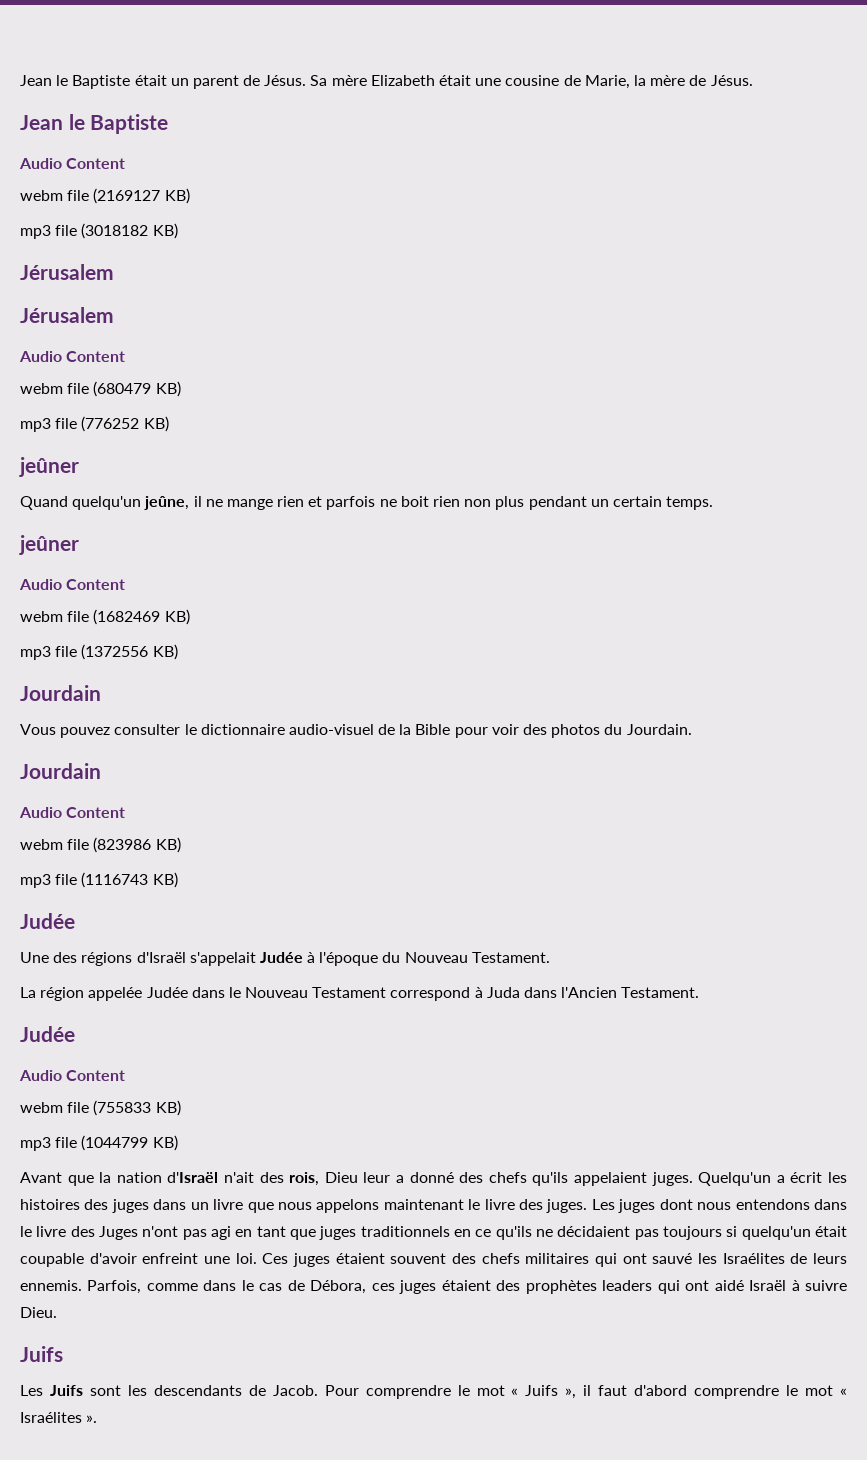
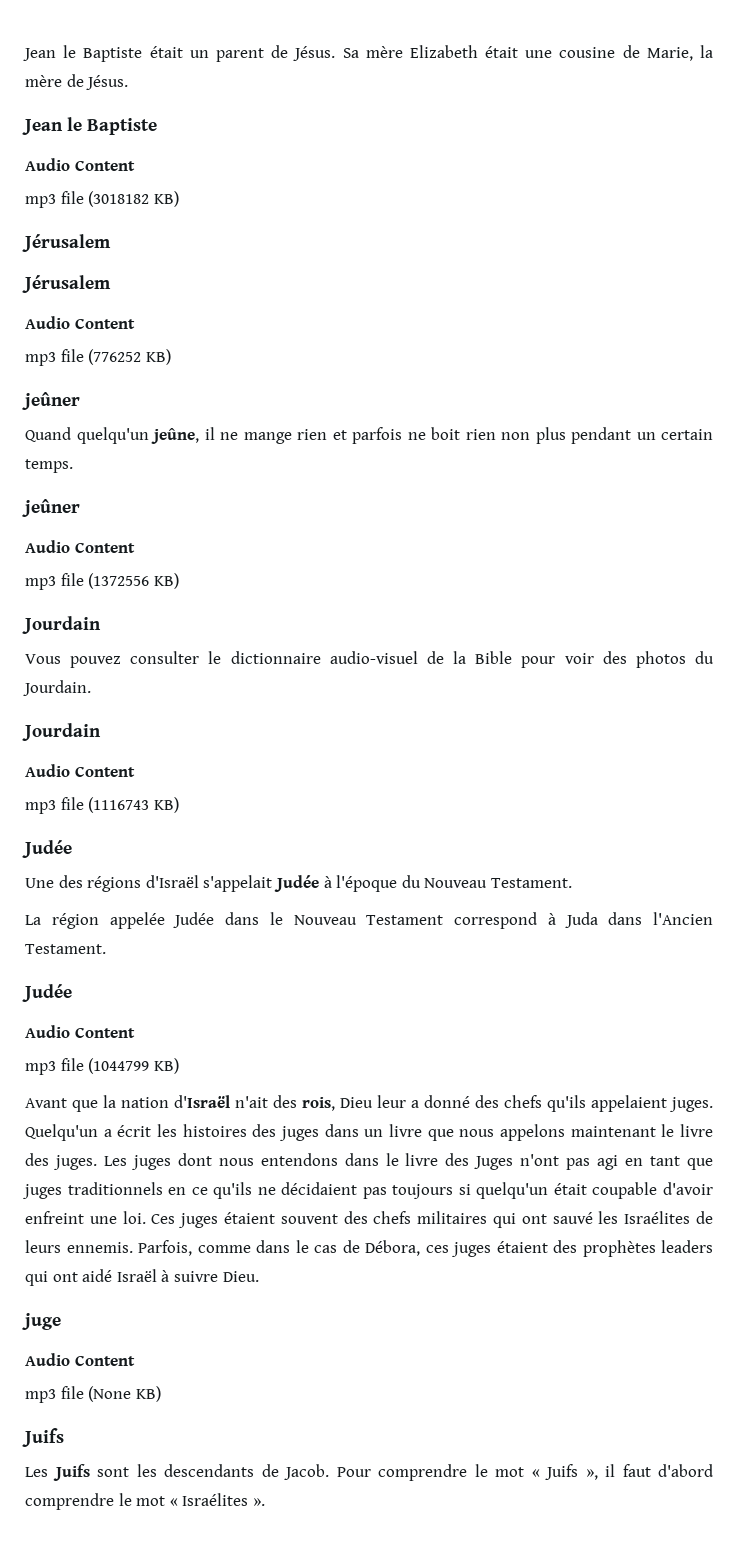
[20,188,190,204] // webm file (2169127 KB) -> (135, 165) none
[20,381,181,397] // webm file (680479 KB) -> (135, 323) none
[20,609,190,625] // webm file (1682469 KB) -> (135, 547) none
[20,837,181,853] // webm file (823986 KB) -> (135, 771) none
[20,1100,181,1116] // webm file (755833 KB) -> (135, 1032) none
(57, 1312) none -> [22,1313,61,1330] [25,1353,135,1366] [25,1386,161,1403] // juge // Audio Content // mp3 file (None KB)

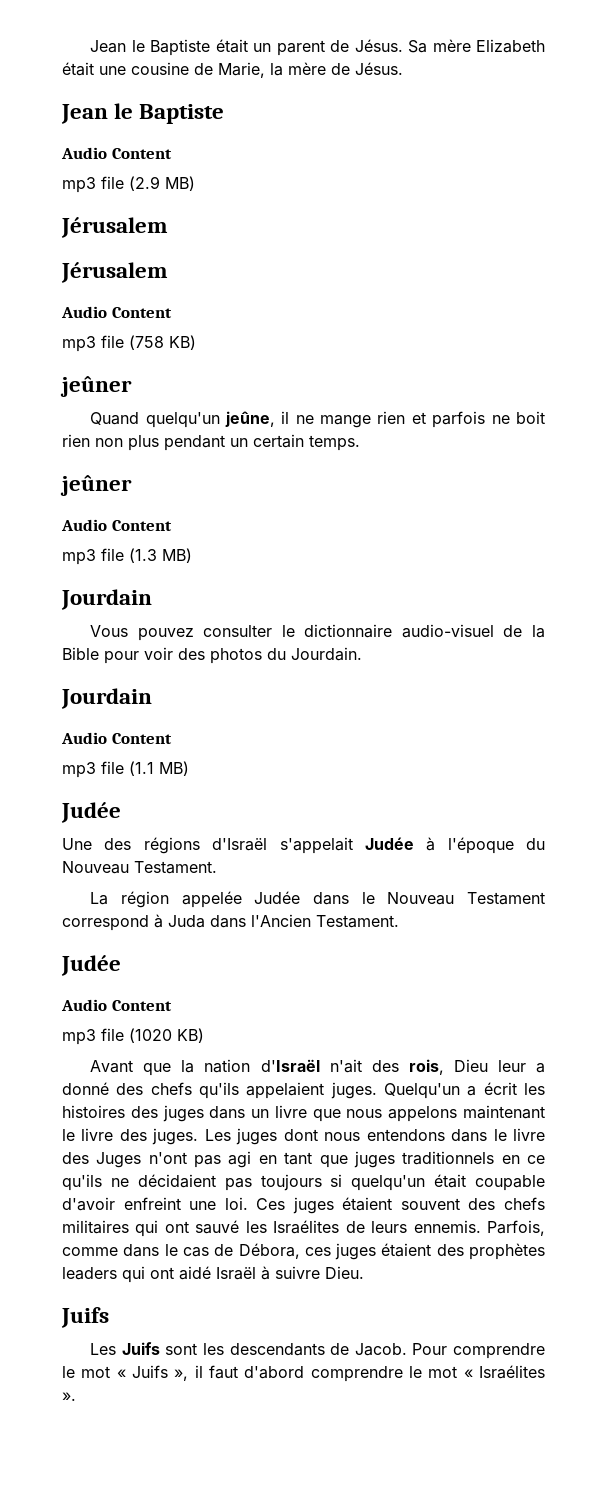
[88,191,179,207] (3018182 KB) -> [129,176,195,191] (2.9 MB)
[88,349,142,365] (776252 -> [129,335,164,350] (758
[88,573,179,589] (1372556 KB) -> [129,548,192,563] (1.3 MB)
[88,797,179,813] (1116743 KB) -> [129,761,189,776] (1.1 MB)
[88,1058,150,1074] (1044799 -> [129,1028,172,1043] (1020
[22,1313,61,1330] [25,1353,135,1366] [25,1386,161,1403] // juge // Audio Content // mp3 file (None KB) -> (364, 1272) none

